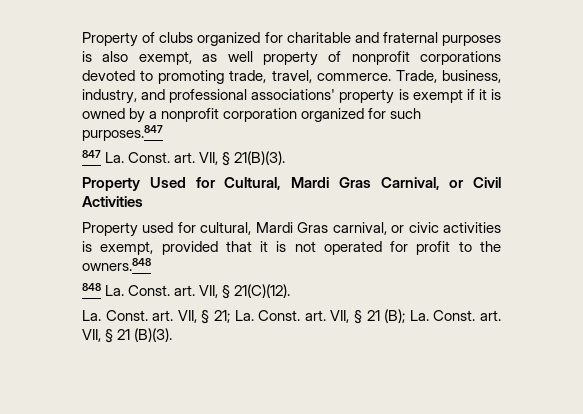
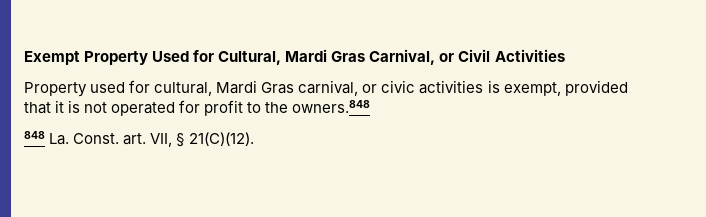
[82,32,501,47] [82,51,501,66] [82,70,501,84] [82,89,501,104] [82,108,422,123] [82,125,163,141] [82,150,286,166] Property of clubs organized for charitable and fraternal purposes is also exempt, as well property of nonprofit corporations devoted to promoting trade, travel, commerce. Trade, business, industry, and professional associations' property is exempt if it is owned by a nonprofit corporation organized for such purposes.847 // 847 La. Const. art. VII, § 21(B)(3). // -> [24,51,80,65] Exempt
[82,309,502,324] [82,328,173,343] // La. Const. art. VII, § 21; La. Const. art. VII, § 21 (B); La. Const. art. VII, § 21 (B)(3). -> (255, 139) none

